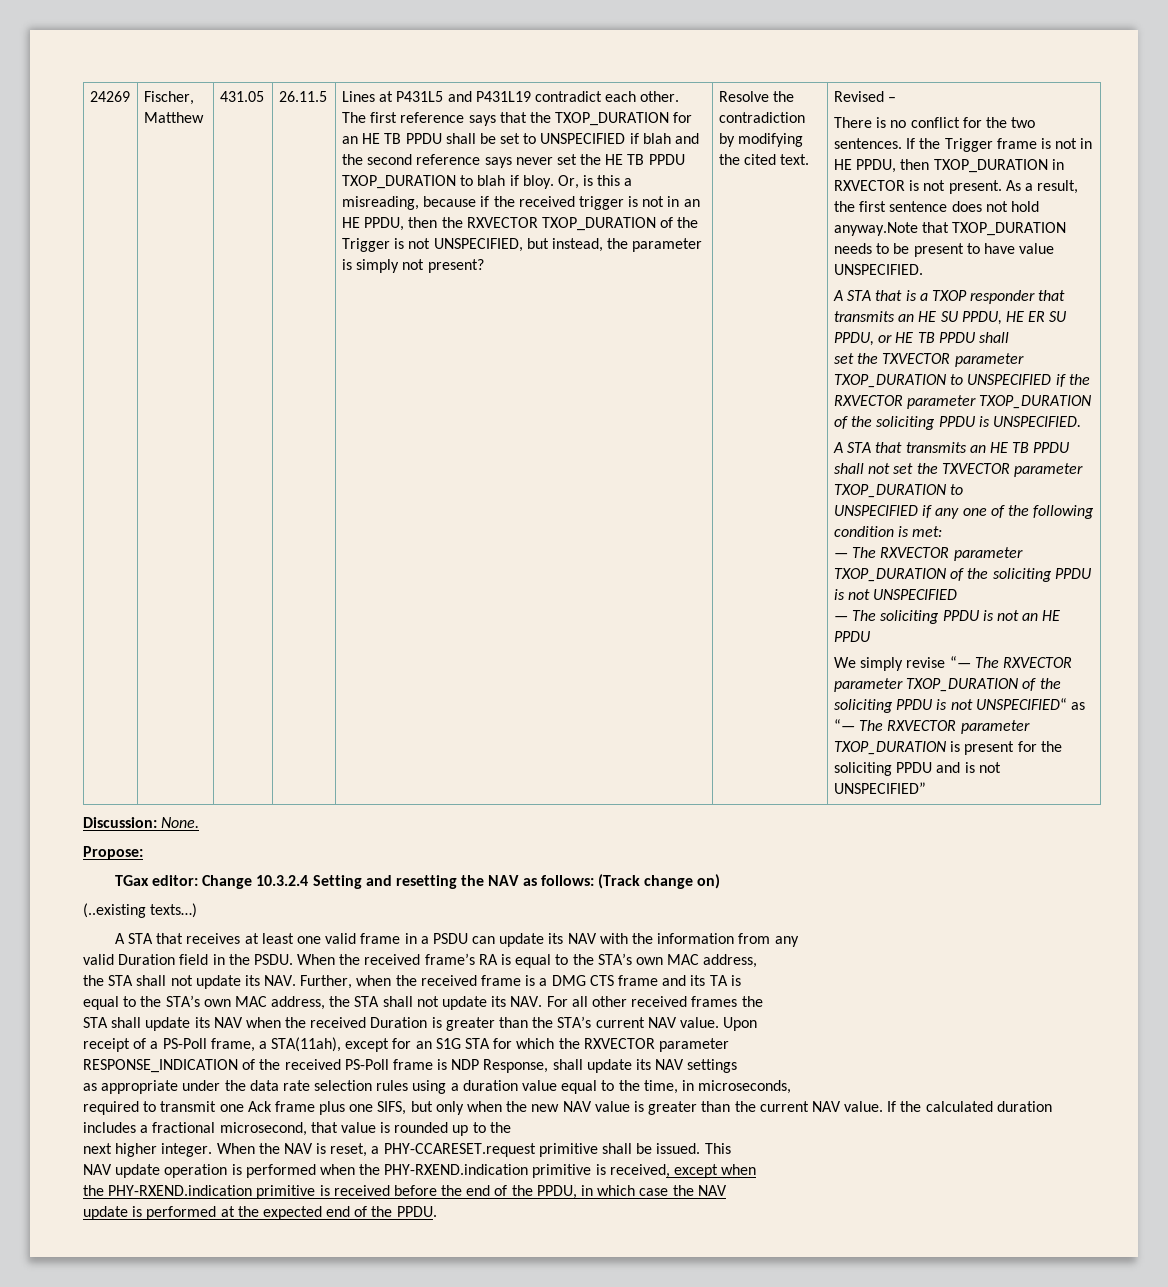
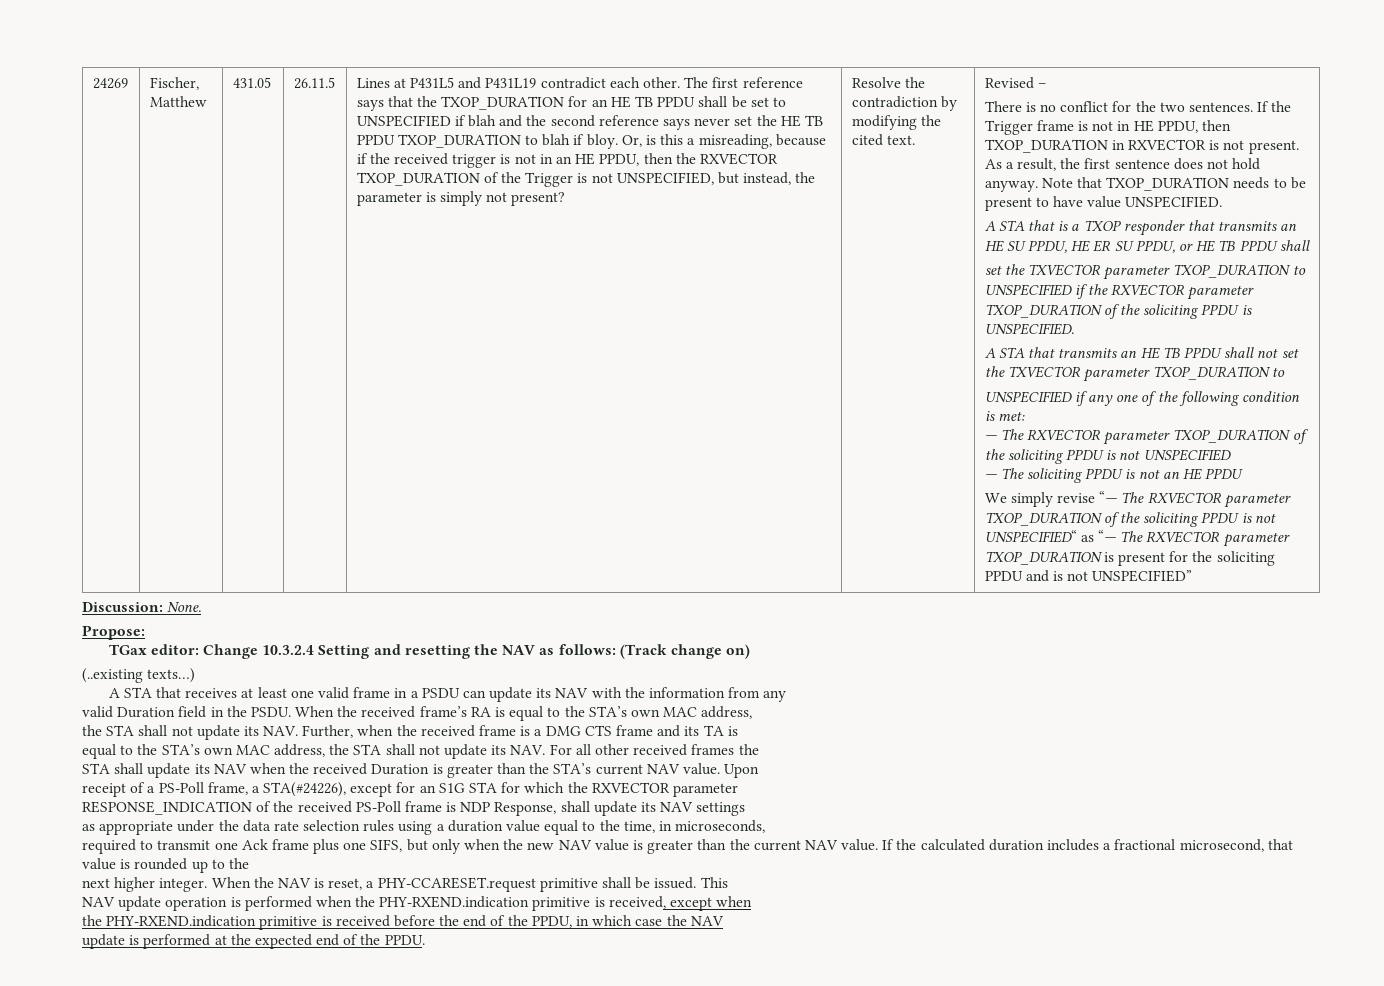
[833,222,918,236] anyway.Note -> [984,178,1073,192] anyway. Note
[271,1037,342,1052] STA(11ah), -> [263,782,347,797] STA(#24226),

